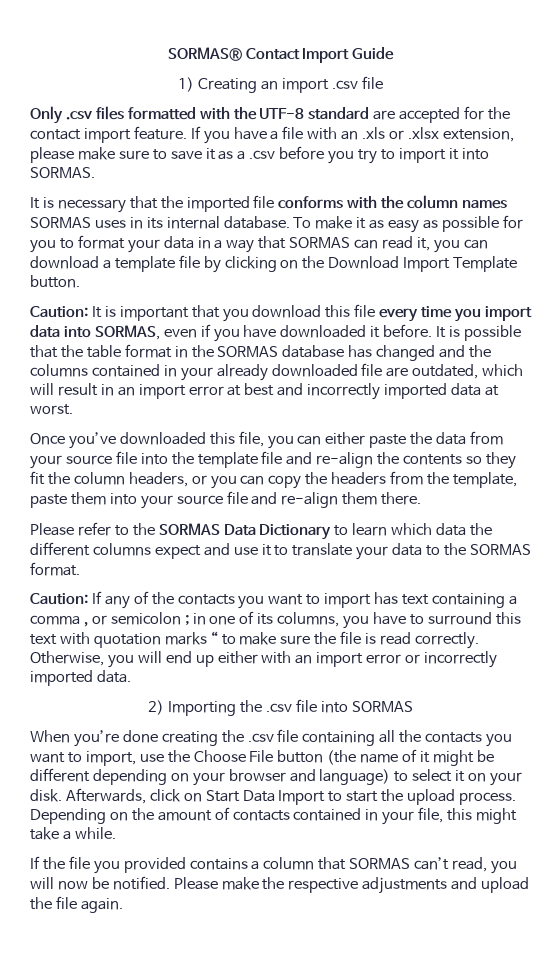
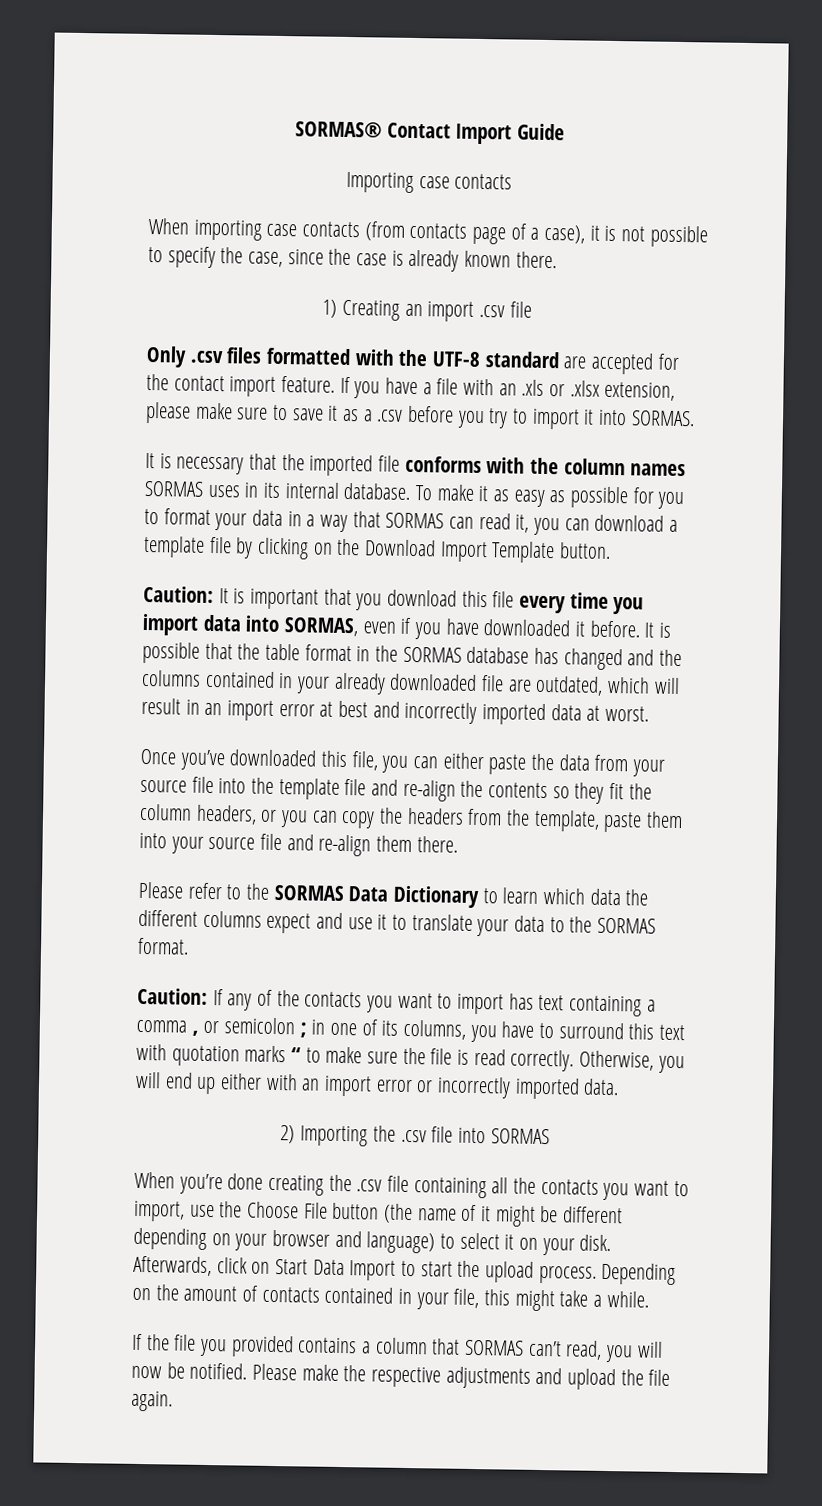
(395, 53) none -> [345,171,513,193] [148,218,708,248] [148,246,557,272] // Importing case contacts // When importing case contacts (from contacts page of a case), it is not possible to specify the case, since the case is already known there.

